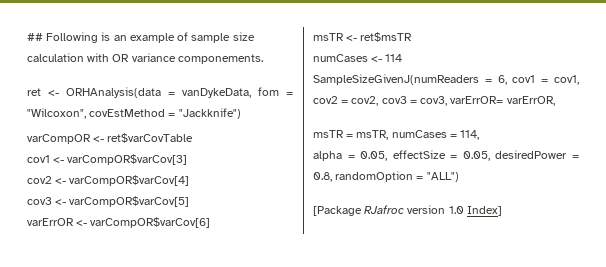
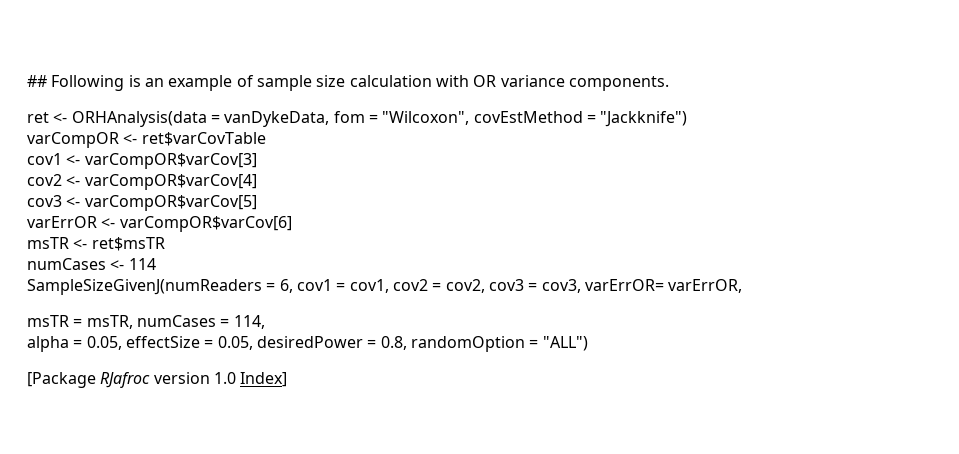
[177,54,263,64] componements. -> [568,76,669,91] components.

